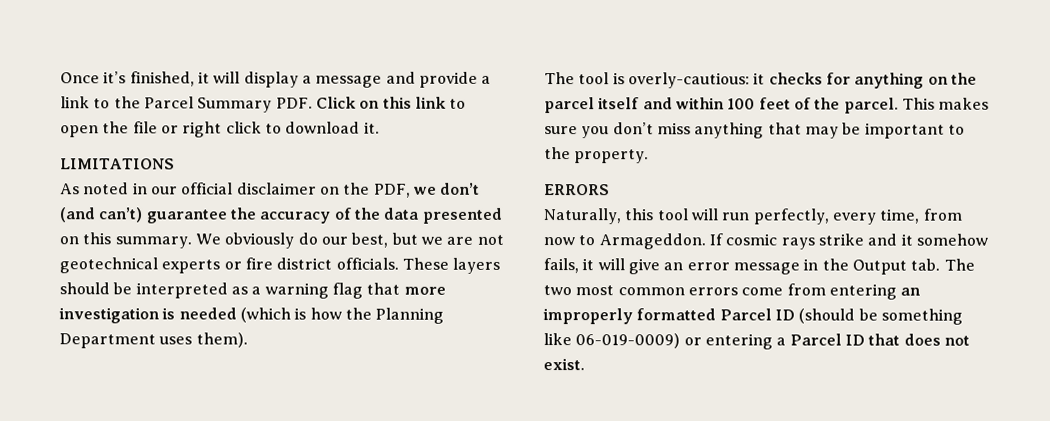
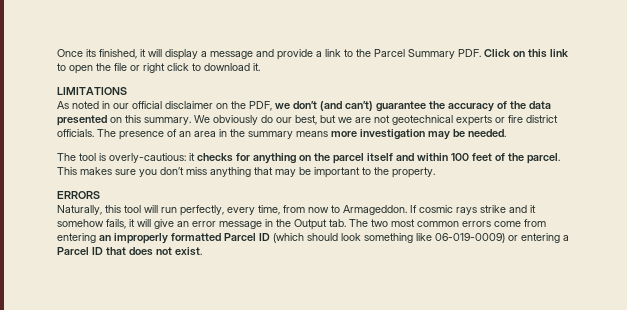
[103,71,127,84] it’s -> [86,49,96,57] its
[401,257,501,274] [59,282,446,299] [58,307,445,324] [59,332,248,349] These layers should be interpreted as a warning flag that more investigation is needed (which is how the Planning Department uses them). -> [97,129,506,140] The presence of an area in the summary means more investigation may be needed.
[798,308,878,324] (should be -> [273,233,361,243] (which should look

